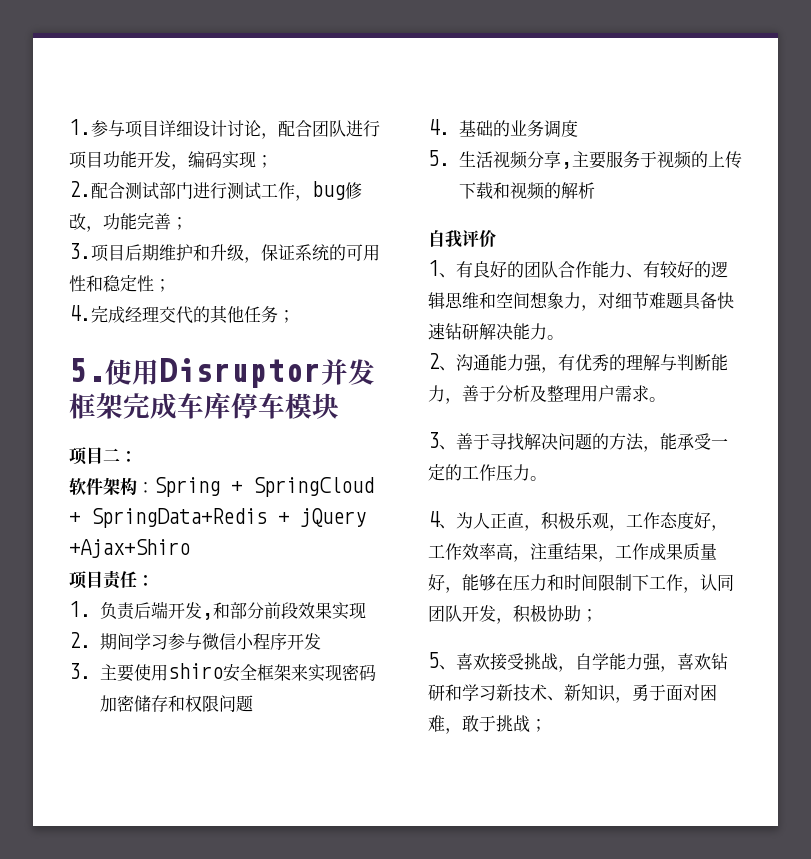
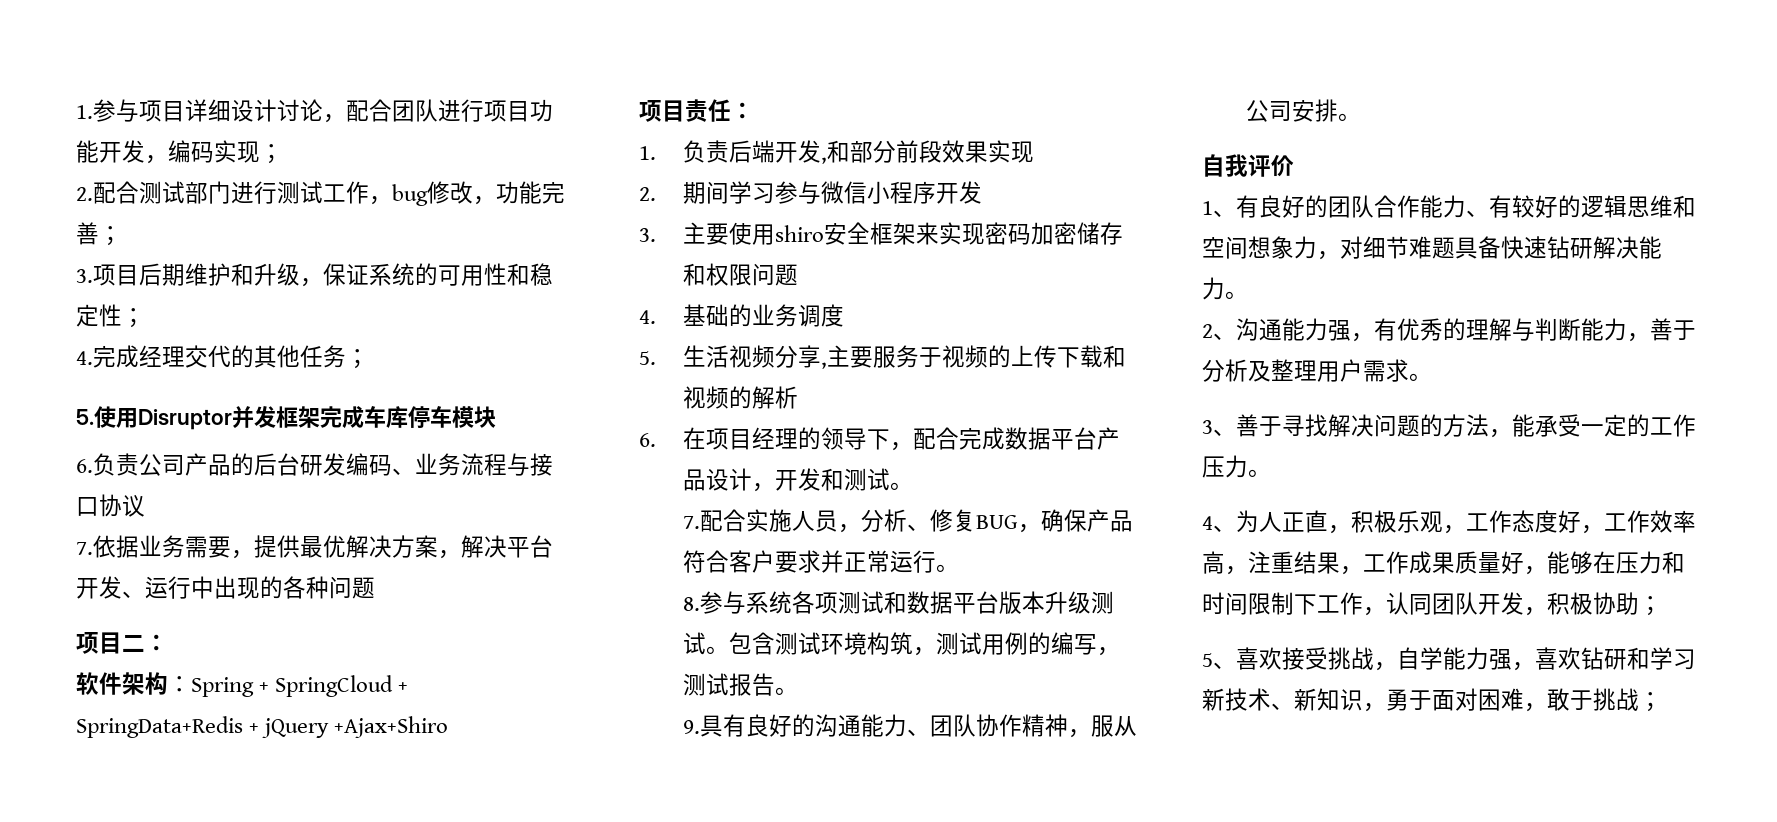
(339, 406) none -> [76,453,553,476] [76,494,145,517] [76,535,553,559] [76,576,375,599] // 6.负责公司产品的后台研发编码、业务流程与接口协议 // 7.依据业务需要，提供最优解决方案，解决平台开发、运行中出现的各种问题
(595, 190) none -> [639,427,1120,451] [682,468,913,492] [682,509,1133,533] [682,550,959,573] [682,591,1114,614] [682,632,1120,656] [682,673,798,696] [682,714,1137,738] [1245,99,1361,122] // 6.在项目经理的领导下，配合完成数据平台产品设计，开发和测试。 // 7.配合实施人员，分析、修复BUG，确保产品符合客户要求并正常运行。 // 8.参与系统各项测试和数据平台版本升级测试。包含测试环境构筑，测试用例的编写，测试报告。 // 9.具有良好的沟通能力、团队协作精神，服从公司安排。

